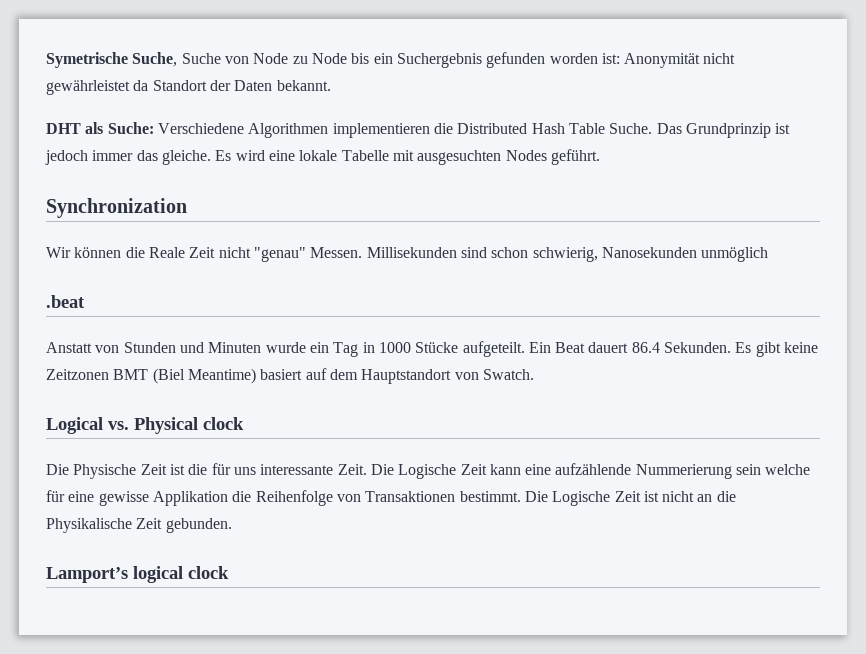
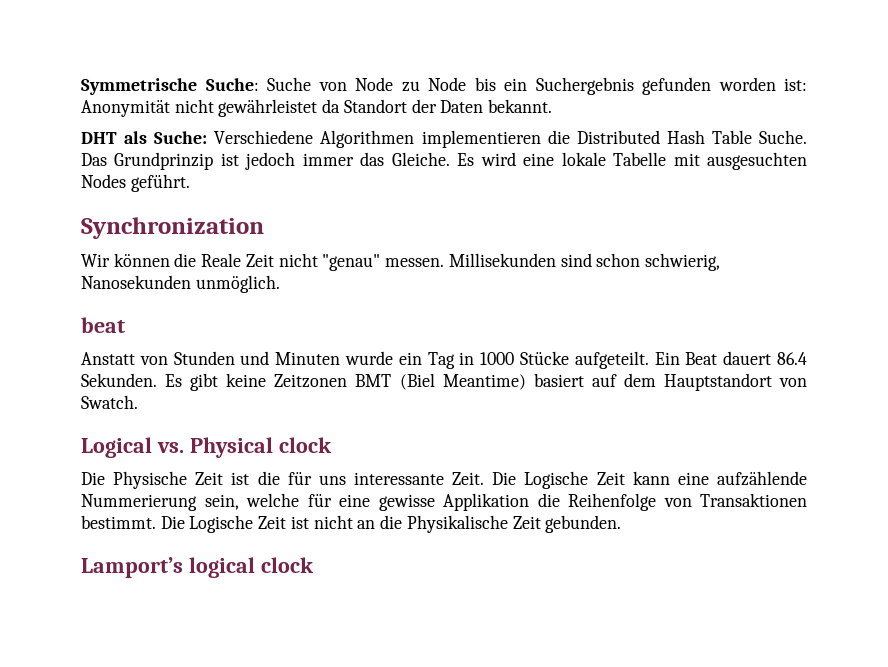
[46,52,178,68] Symetrische Suche, -> [81,78,259,95] Symmetrische Suche:
[161,150,211,165] gleiche. -> [391,152,450,166] Gleiche.
[310,247,363,258] Messen. -> [385,258,445,267] messen.
[701,247,769,262] [46,295,85,308] unmöglich // .beat -> [195,275,280,293] [81,317,125,333] unmöglich. // beat
[736,464,762,475] sein -> [204,494,239,510] sein,

